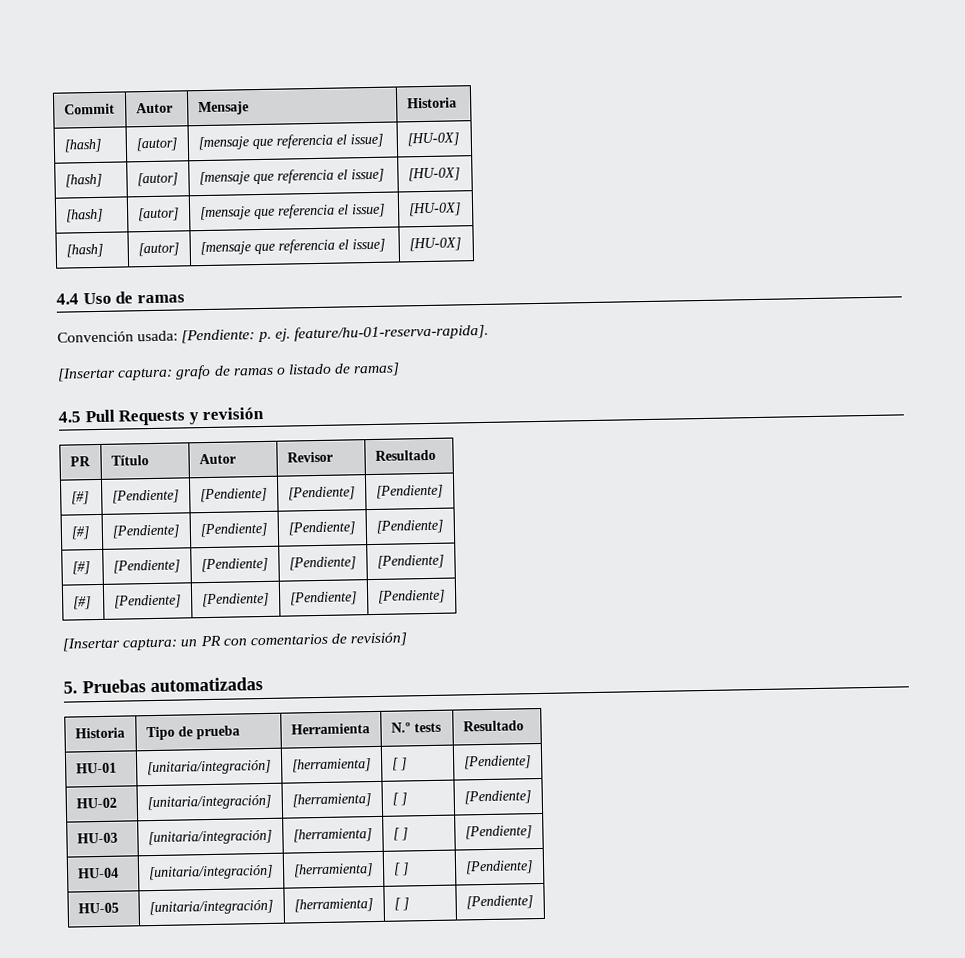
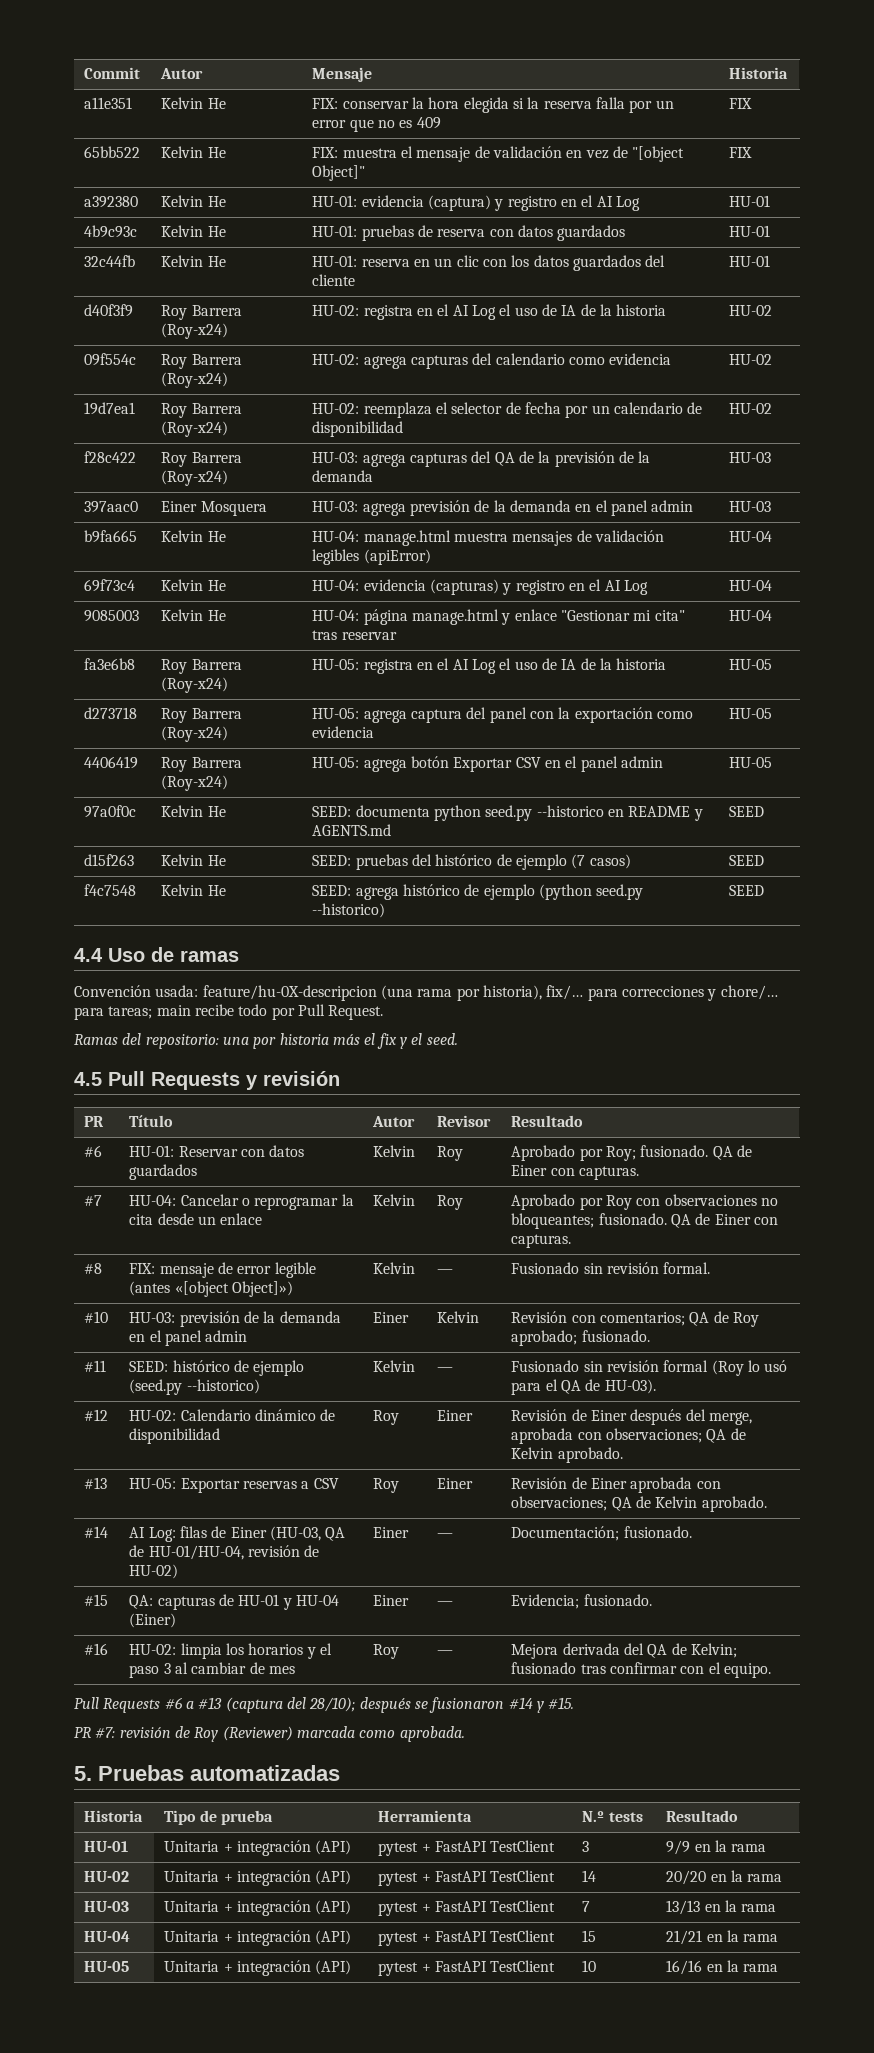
[63,138,101,153] [135,137,177,152] [197,133,383,151] [406,132,459,147] [64,173,102,188] [136,172,178,187] [198,168,384,186] [407,167,460,182] [65,208,103,223] [137,207,179,222] [199,203,385,221] [407,202,461,217] [65,243,103,258] [137,242,179,257] [199,238,385,256] [408,237,461,252] [hash] | [autor] | [mensaje que referencia el issue] | [HU-0X] // [hash] | [autor] | [mensaje que referencia el issue] | [HU-0X] // [hash] | [autor] | [mensaje que referencia el issue] | [HU-0X] // [hash] | [autor] | [mensaje que referencia el issue] | [HU-0X] -> [84,97,133,109] [161,97,226,109] [312,97,674,113] [312,117,441,132] [729,98,753,109] [84,146,141,158] [161,146,226,158] [312,146,685,162] [312,165,366,181] [729,147,753,158] [84,196,139,208] [161,195,226,207] [312,195,640,211] [729,195,771,207] [84,225,138,238] [161,225,226,237] [312,225,626,241] [729,225,771,237] [84,255,136,267] [161,255,226,267] [312,255,666,271] [312,274,356,286] [729,255,771,267] [84,304,134,317] [161,305,242,320] [161,323,229,339] [312,304,667,320] [729,305,773,316] [84,353,137,366] [161,354,242,369] [161,372,229,388] [312,353,672,369] [729,354,773,365] [84,402,136,415] [161,403,242,418] [161,421,229,437] [312,402,703,418] [312,421,404,437] [729,403,773,414] [84,451,137,463] [161,452,242,467] [161,470,229,486] [312,451,651,467] [312,470,374,482] [729,452,772,463] [84,501,139,513] [161,501,267,516] [312,500,694,516] [729,501,772,512] [84,530,138,543] [161,530,226,542] [312,530,664,546] [312,549,431,565] [729,531,773,542] [84,579,136,592] [161,579,226,591] [312,579,648,595] [729,580,773,591] [84,610,140,622] [161,609,226,621] [312,609,685,625] [312,630,397,640] [729,610,773,621] [84,658,136,670] [161,659,242,674] [161,677,229,693] [312,658,667,674] [729,659,773,670] [84,707,138,719] [161,708,242,723] [161,726,229,742] [312,707,693,723] [312,726,375,738] [729,708,773,719] [84,756,139,769] [161,757,242,772] [161,775,229,791] [312,756,663,772] [729,757,773,768] [84,805,137,818] [161,805,226,817] [312,805,703,821] [312,824,392,836] [729,806,765,817] [84,854,135,866] [161,854,226,866] [312,854,631,870] [729,855,765,866] [84,884,137,896] [161,884,226,896] [312,884,644,900] [312,903,386,918] [729,885,765,896] a11e351 | Kelvin He | FIX: conservar la hora elegida si la reserva falla por un error que no es 409 | FIX // 65bb522 | Kelvin He | FIX: muestra el mensaje de validación en vez de "[object Object]" | FIX // a392380 | Kelvin He | HU-01: evidencia (captura) y registro en el AI Log | HU-01 // 4b9c93c | Kelvin He | HU-01: pruebas de reserva con datos guardados | HU-01 // 32c44fb | Kelvin He | HU-01: reserva en un clic con los datos guardados del cliente | HU-01 // d40f3f9 | Roy Barrera (Roy-x24) | HU-02: registra en el AI Log el uso de IA de la historia | HU-02 // 09f554c | Roy Barrera (Roy-x24) | HU-02: agrega capturas del calendario como evidencia | HU-02 // 19d7ea1 | Roy Barrera (Roy-x24) | HU-02: reemplaza el selector de fecha por un calendario de disponibilidad | HU-02 // f28c422 | Roy Barrera (Roy-x24) | HU-03: agrega capturas del QA de la previsión de la demanda | HU-03 // 397aac0 | Einer Mosquera | HU-03: agrega previsión de la demanda en el panel admin | HU-03 // b9fa665 | Kelvin He | HU-04: manage.html muestra mensajes de validación legibles (apiError) | HU-04 // 69f73c4 | Kelvin He | HU-04: evidencia (capturas) y registro en el AI Log | HU-04 // 9085003 | Kelvin He | HU-04: página manage.html y enlace "Gestionar mi cita" tras reservar | HU-04 // fa3e6b8 | Roy Barrera (Roy-x24) | HU-05: registra en el AI Log el uso de IA de la historia | HU-05 // d273718 | Roy Barrera (Roy-x24) | HU-05: agrega captura del panel con la exportación como evidencia | HU-05 // 4406419 | Roy Barrera (Roy-x24) | HU-05: agrega botón Exportar CSV en el panel admin | HU-05 // 97a0f0c | Kelvin He | SEED: documenta python seed.py --historico en README y AGENTS.md | SEED // d15f263 | Kelvin He | SEED: pruebas del histórico de ejemplo (7 casos) | SEED // f4c7548 | Kelvin He | SEED: agrega histórico de ejemplo (python seed.py --historico) | SEED
[181,323,489,344] [57,362,401,382] [Pendiente: p. ej. feature/hu-01-reserva-rapida]. // [Insertar captura: grafo de ramas o listado de ramas] -> [202,985,778,1001] [74,1004,384,1020] [74,1033,458,1049] feature/hu-0X-descripcion (una rama por historia), fix/… para correcciones y chore/… para tareas; main recibe todo por Pull Request. // Ramas del repositorio: una por historia más el fix y el seed.
[70,491,89,505] [111,489,179,504] [199,487,267,503] [287,486,355,501] [375,484,443,499] [70,526,90,540] [111,524,180,539] [199,522,267,538] [287,521,355,536] [375,519,443,534] [71,561,90,575] [112,559,180,574] [200,557,268,573] [288,556,356,571] [376,554,444,569] [72,596,91,610] [113,594,181,609] [201,592,269,608] [289,591,357,606] [377,589,445,604] [62,632,409,652] [#] | [Pendiente] | [Pendiente] | [Pendiente] | [Pendiente] // [#] | [Pendiente] | [Pendiente] | [Pendiente] | [Pendiente] // [#] | [Pendiente] | [Pendiente] | [Pendiente] | [Pendiente] // [#] | [Pendiente] | [Pendiente] | [Pendiente] | [Pendiente] // [Insertar captura: un PR con comentarios de revisión] -> [84,1145,103,1157] [129,1145,305,1157] [129,1164,198,1180] [373,1145,416,1157] [437,1146,464,1161] [511,1145,752,1161] [511,1165,639,1180] [84,1195,103,1206] [129,1194,354,1210] [129,1213,263,1225] [373,1194,416,1206] [437,1195,464,1210] [511,1194,778,1210] [511,1213,778,1229] [511,1234,572,1248] [84,1263,103,1274] [129,1262,316,1278] [129,1281,293,1297] [373,1262,416,1274] [437,1269,454,1274] [511,1262,711,1274] [84,1311,109,1323] [129,1311,341,1327] [129,1330,248,1346] [373,1312,410,1323] [437,1311,480,1323] [511,1311,759,1327] [511,1330,650,1346] [84,1360,107,1372] [129,1360,305,1376] [129,1379,260,1395] [373,1360,416,1372] [437,1367,454,1372] [511,1360,788,1376] [511,1379,656,1395] [84,1409,109,1421] [129,1409,336,1421] [129,1428,221,1444] [373,1410,400,1425] [437,1410,474,1421] [511,1409,752,1425] [511,1428,746,1444] [511,1447,623,1463] [84,1477,108,1489] [129,1478,339,1493] [373,1478,400,1493] [437,1478,474,1489] [511,1477,721,1493] [511,1496,767,1512] [84,1526,109,1538] [129,1526,346,1542] [129,1545,320,1560] [129,1564,179,1579] [373,1527,410,1538] [437,1533,454,1538] [511,1526,692,1541] [84,1594,109,1606] [129,1594,339,1610] [129,1613,177,1628] [373,1595,410,1606] [437,1601,454,1606] [511,1594,652,1609] [84,1643,109,1655] [129,1643,332,1659] [129,1662,295,1678] [373,1644,400,1659] [437,1650,454,1655] [511,1643,737,1659] [511,1662,771,1678] [74,1697,575,1713] [74,1726,465,1742] #6 | HU-01: Reservar con datos guardados | Kelvin | Roy | Aprobado por Roy; fusionado. QA de Einer con capturas. // #7 | HU-04: Cancelar o reprogramar la cita desde un enlace | Kelvin | Roy | Aprobado por Roy con observaciones no bloqueantes; fusionado. QA de Einer con capturas. // #8 | FIX: mensaje de error legible (antes «[object Object]») | Kelvin | — | Fusionado sin revisión formal. // #10 | HU-03: previsión de la demanda en el panel admin | Einer | Kelvin | Revisión con comentarios; QA de Roy aprobado; fusionado. // #11 | SEED: histórico de ejemplo (seed.py --historico) | Kelvin | — | Fusionado sin revisión formal (Roy lo usó para el QA de HU-03). // #12 | HU-02: Calendario dinámico de disponibilidad | Roy | Einer | Revisión de Einer después del merge, aprobada con observaciones; QA de Kelvin aprobado. // #13 | HU-05: Exportar reservas a CSV | Roy | Einer | Revisión de Einer aprobada con observaciones; QA de Kelvin aprobado. // #14 | AI Log: filas de Einer (HU-03, QA de HU-01/HU-04, revisión de HU-02) | Einer | — | Documentación; fusionado. // #15 | QA: capturas de HU-01 y HU-04 (Einer) | Einer | — | Evidencia; fusionado. // #16 | HU-02: limpia los horarios y el paso 3 al cambiar de mes | Roy | — | Mejora derivada del QA de Kelvin; fusionado tras confirmar con el equipo. // Pull Requests #6 a #13 (captura del 28/10); después se fusionaron #14 y #15. // PR #7: revisión de Roy (Reviewer) marcada como aprobada.
[146,759,271,776] [291,758,371,773] [391,757,407,771] [463,755,531,770] [75,797,117,809] [146,794,271,811] [291,793,371,808] [391,792,407,806] [463,790,531,805] [76,832,118,844] [147,829,272,846] [292,828,372,843] [392,827,408,841] [464,825,532,840] [77,867,119,879] [147,864,273,881] [292,863,373,878] [392,862,409,876] [464,860,533,875] [77,902,119,914] [148,899,273,916] [293,898,373,913] [393,897,409,911] [465,895,533,910] [unitaria/integración] | [herramienta] | [ ] | [Pendiente] // HU-02 | [unitaria/integración] | [herramienta] | [ ] | [Pendiente] // HU-03 | [unitaria/integración] | [herramienta] | [ ] | [Pendiente] // HU-04 | [unitaria/integración] | [herramienta] | [ ] | [Pendiente] // HU-05 | [unitaria/integración] | [herramienta] | [ ] | [Pendiente] -> [164,1840,352,1856] [378,1840,556,1856] [582,1841,590,1852] [666,1840,767,1855] [84,1871,130,1882] [164,1870,352,1886] [378,1870,556,1886] [582,1870,597,1882] [666,1870,783,1885] [84,1901,130,1912] [164,1900,352,1916] [378,1900,556,1916] [582,1901,591,1912] [666,1900,777,1915] [84,1931,131,1942] [164,1930,352,1946] [378,1930,556,1946] [582,1930,597,1942] [666,1930,779,1945] [84,1961,130,1972] [164,1960,352,1976] [378,1960,556,1976] [582,1960,597,1972] [666,1960,779,1975] Unitaria + integración (API) | pytest + FastAPI TestClient | 3 | 9/9 en la rama // HU-02 | Unitaria + integración (API) | pytest + FastAPI TestClient | 14 | 20/20 en la rama // HU-03 | Unitaria + integración (API) | pytest + FastAPI TestClient | 7 | 13/13 en la rama // HU-04 | Unitaria + integración (API) | pytest + FastAPI TestClient | 15 | 21/21 en la rama // HU-05 | Unitaria + integración (API) | pytest + FastAPI TestClient | 10 | 16/16 en la rama

